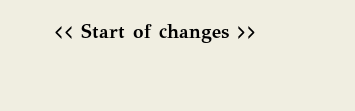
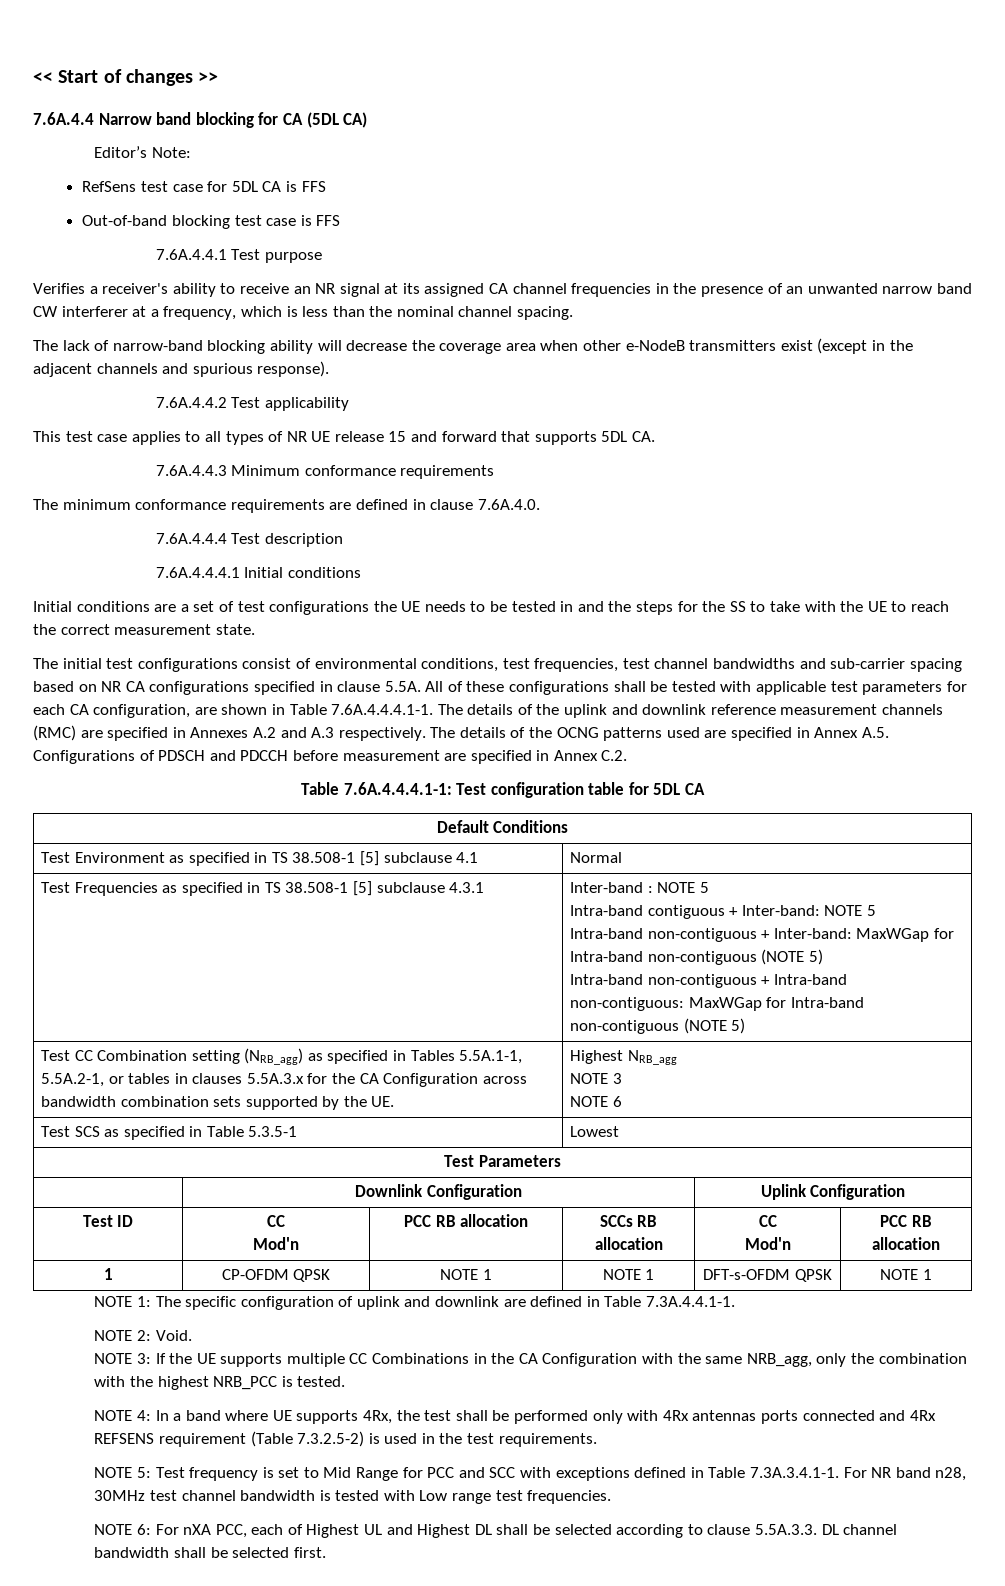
(257, 32) none -> [33,112,368,128] [94,146,191,158] [82,181,326,192] [82,215,341,229] [155,249,322,263] [33,283,972,297] [33,306,574,320] [33,338,913,354] [33,361,330,377] [155,397,349,411] [33,431,656,445] [155,465,495,479] [33,499,540,513] [155,533,343,547] [155,567,361,578] [33,601,949,615] [33,624,255,635] [33,658,962,672] [33,681,967,695] [33,704,944,718] [33,725,889,741] [33,750,628,764] [300,782,706,798] [436,820,569,833] [40,851,479,866] [569,852,622,863] [40,881,485,896] [569,882,709,893] [569,905,876,919] [569,928,954,942] [569,949,823,965] [569,974,847,988] [569,997,864,1011] [569,1018,746,1034] [40,1048,523,1065] [40,1073,527,1087] [40,1096,395,1110] [569,1050,677,1065] [569,1073,622,1084] [569,1096,622,1107] [40,1126,298,1140] [569,1126,619,1137] [444,1155,561,1167] [355,1184,522,1200] [760,1184,906,1200] [82,1215,134,1227] [267,1215,285,1227] [253,1237,299,1250] [403,1214,529,1227] [599,1215,658,1227] [594,1237,663,1250] [758,1215,777,1227] [744,1237,791,1250] [880,1215,932,1227] [872,1237,940,1250] [103,1268,113,1280] [221,1269,331,1282] [440,1269,492,1280] [602,1269,655,1280] [703,1269,832,1282] [880,1269,932,1280] [94,1296,736,1310] [94,1330,192,1341] [94,1353,967,1367] [94,1376,346,1390] [94,1410,936,1424] [94,1431,597,1447] [94,1467,967,1481] [94,1490,612,1504] [94,1524,898,1538] [94,1547,326,1558] // 7.6A.4.4 Narrow band blocking for CA (5DL CA) // Editor’s Note: // RefSens test case for 5DL CA is FFS // Out-of-band blocking test case is FFS // 7.6A.4.4.1 Test purpose // Verifies a receiver's ability to receive an NR signal at its assigned CA channel frequencies in the presence of an unwanted narrow band CW interferer at a frequency, which is less than the nominal channel spacing. // The lack of narrow-band blocking ability will decrease the coverage area when other e-NodeB transmitters exist (except in the adjacent channels and spurious response). // 7.6A.4.4.2 Test applicability // This test case applies to all types of NR UE release 15 and forward that supports 5DL CA. // 7.6A.4.4.3 Minimum conformance requirements // The minimum conformance requirements are defined in clause 7.6A.4.0. // 7.6A.4.4.4 Test description // 7.6A.4.4.4.1 Initial conditions // Initial conditions are a set of test configurations the UE needs to be tested in and the steps for the SS to take with the UE to reach the correct measurement state. // The initial test configurations consist of environmental conditions, test frequencies, test channel bandwidths and sub-carrier spacing based on NR CA configurations specified in clause 5.5A. All of these configurations shall be tested with applicable test parameters for each CA configuration, are shown in Table 7.6A.4.4.4.1-1. The details of the uplink and downlink reference measurement channels (RMC) are specified in Annexes A.2 and A.3 respectively. The details of the OCNG patterns used are specified in Annex A.5. Configurations of PDSCH and PDCCH before measurement are specified in Annex C.2. // Table 7.6A.4.4.4.1-1: Test configuration table for 5DL CA // Default Conditions // Test Environment as specified in TS 38.508-1 [5] subclause 4.1 | Normal // Test Frequencies as specified in TS 38.508-1 [5] subclause 4.3.1 | Inter-band : NOTE 5 // Intra-band contiguous + Inter-band: NOTE 5 // Intra-band non-contiguous + Inter-band: MaxWGap for Intra-band non-contiguous (NOTE 5) // Intra-band non-contiguous + Intra-band non-contiguous: MaxWGap for Intra-band non-contiguous (NOTE 5) // Test CC Combination setting (NRB_agg) as specified in Tables 5.5A.1-1, 5.5A.2-1, or tables in clauses 5.5A.3.x for the CA Configuration across bandwidth combination sets supported by the UE. | Highest NRB_agg // NOTE 3 // NOTE 6 // Test SCS as specified in Table 5.3.5-1 | Lowest // Test Parameters // | Downlink Configuration | Uplink Configuration // Test ID | CC // Mod'n | PCC RB allocation | SCCs RB allocation | CC // Mod'n | PCC RB allocation // 1 | CP-OFDM QPSK | NOTE 1 | NOTE 1 | DFT-s-OFDM QPSK | NOTE 1 // NOTE 1: The specific configuration of uplink and downlink are defined in Table 7.3A.4.4.1-1. // NOTE 2: Void. // NOTE 3: If the UE supports multiple CC Combinations in the CA Configuration with the same NRB_agg, only the combination with the highest NRB_PCC is tested. // NOTE 4: In a band where UE supports 4Rx, the test shall be performed only with 4Rx antennas ports connected and 4Rx REFSENS requirement (Table 7.3.2.5-2) is used in the test requirements. // NOTE 5: Test frequency is set to Mid Range for PCC and SCC with exceptions defined in Table 7.3A.3.4.1-1. For NR band n28, 30MHz test channel bandwidth is tested with Low range test frequencies. // NOTE 6: For nXA PCC, each of Highest UL and Highest DL shall be selected according to clause 5.5A.3.3. DL channel bandwidth shall be selected first.

